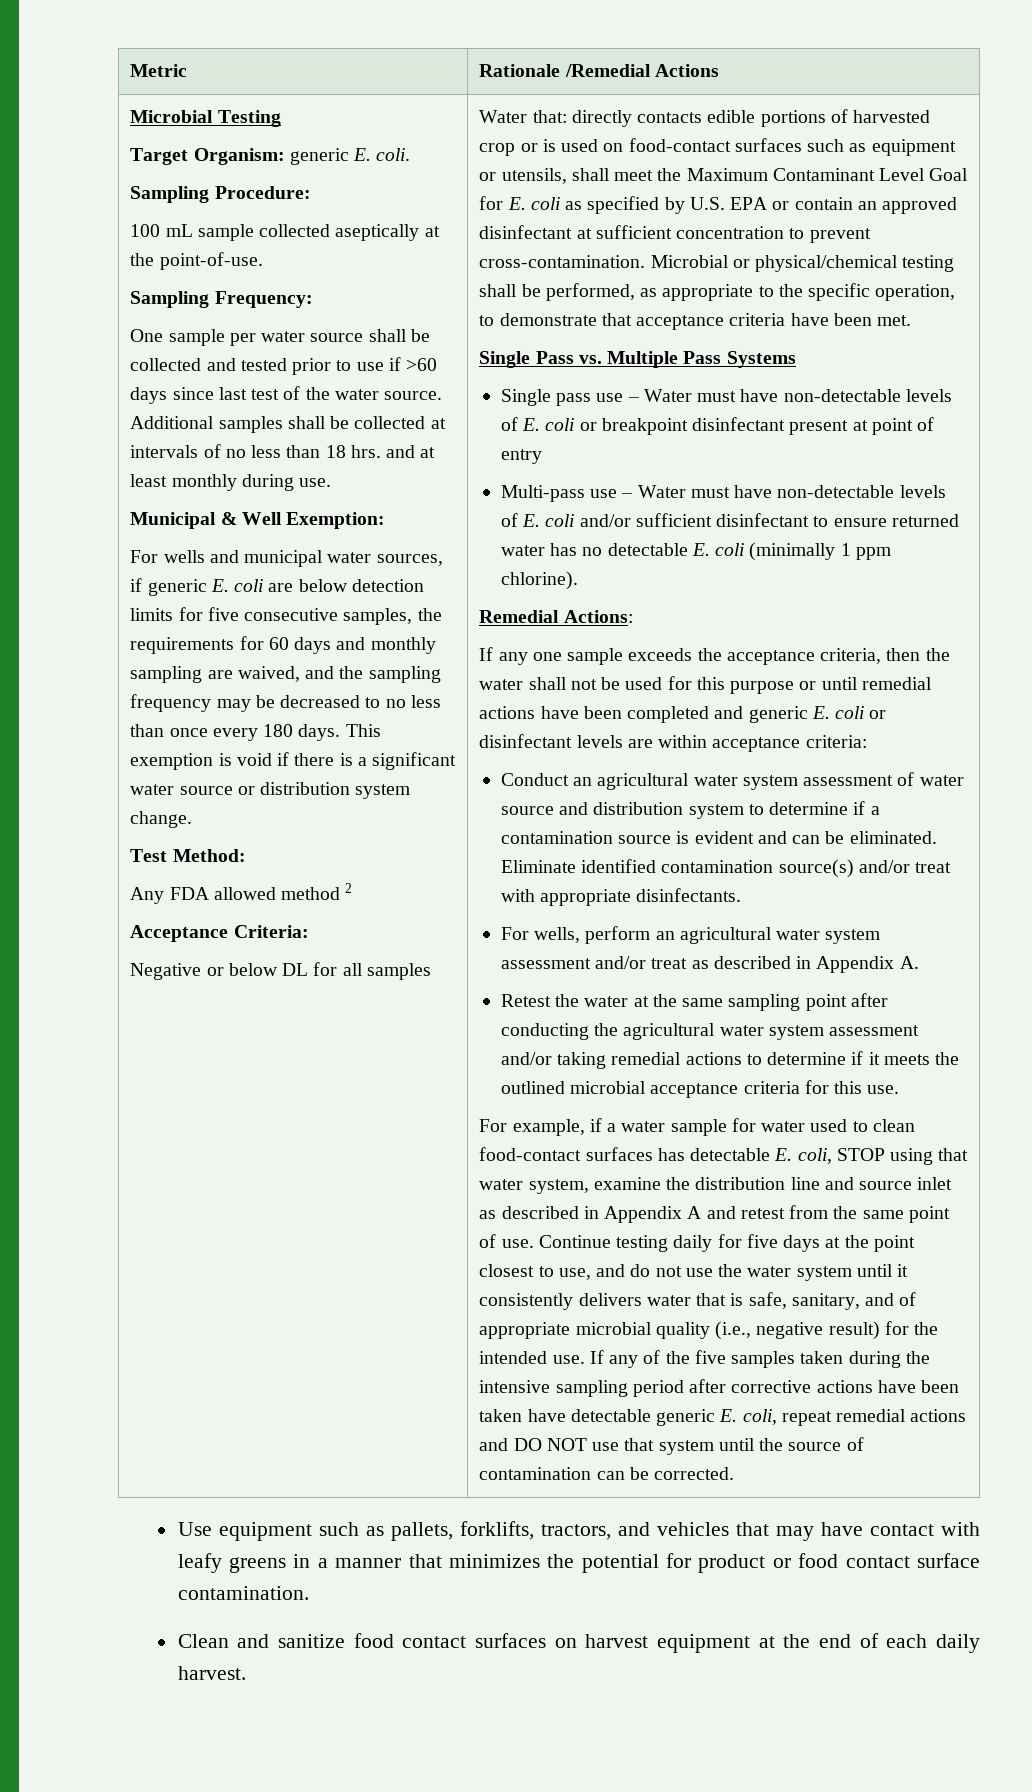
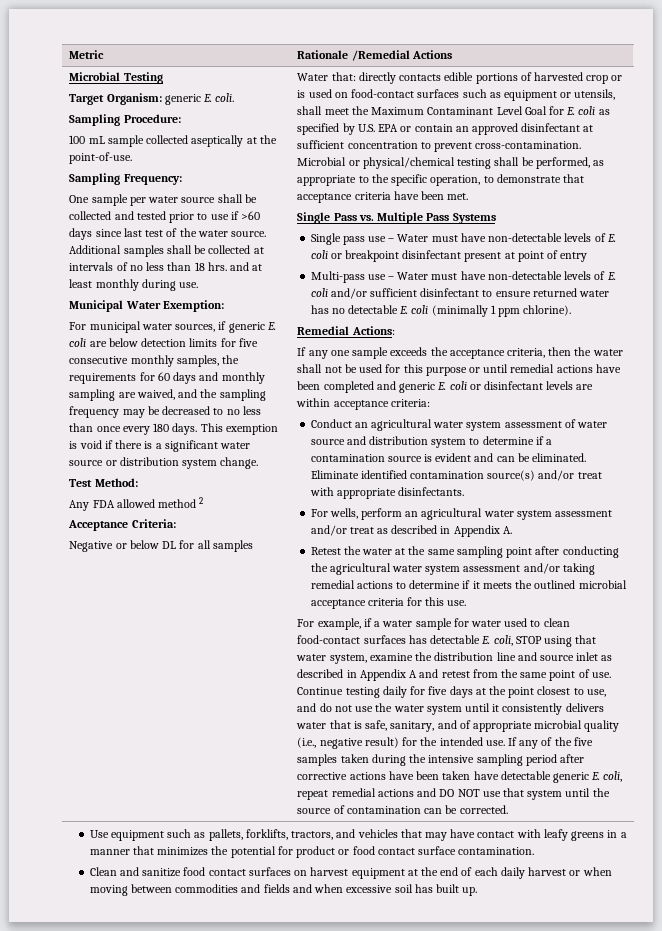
[220,512,282,525] & Well -> [125,301,161,309] Water
[163,550,239,563] wells and -> (87, 326) none
(339, 614) none -> [130,355,174,367] monthly
[177,1666,246,1680] harvest. -> [528,867,612,876] [89,884,478,896] harvest or when moving between commodities and fields and when excessive soil has built up.

